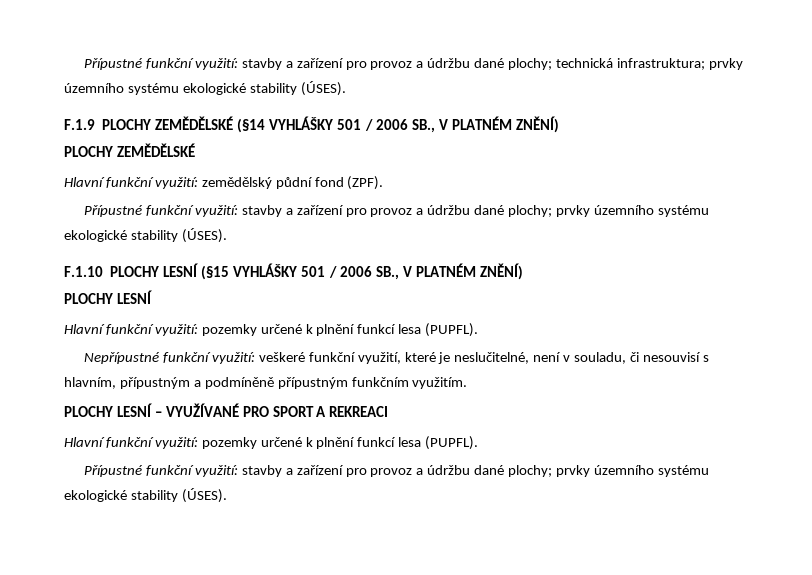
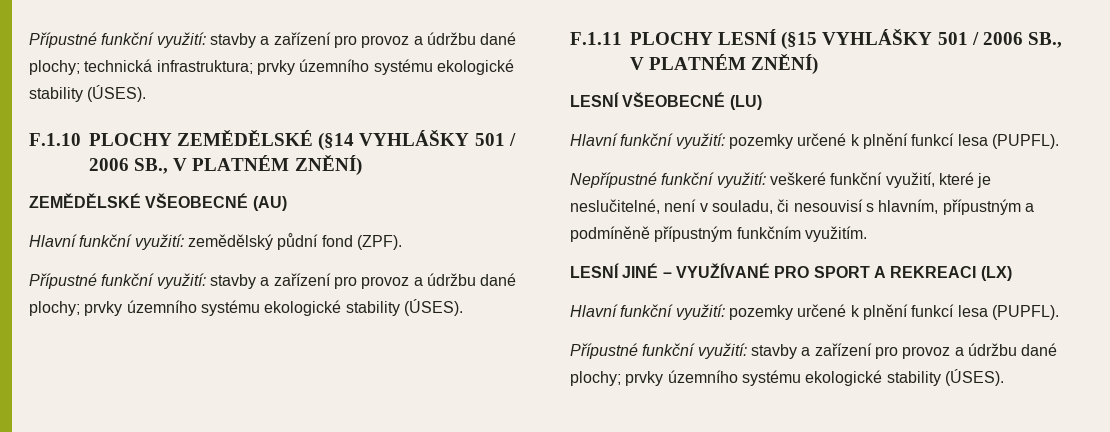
[64,119,95,130] F.1.9 -> [29,133,81,146] F.1.10
[64,143,195,157] PLOCHY ZEMĚDĚLSKÉ -> [29,193,287,211] ZEMĚDĚLSKÉ VŠEOBECNÉ (AU)
[64,266,103,277] F.1.10 -> [570,32,622,45] F.1.11
[64,290,152,304] PLOCHY LESNÍ -> [570,92,762,110] LESNÍ VŠEOBECNÉ (LU)
[64,403,152,417] PLOCHY LESNÍ -> [570,263,659,278] LESNÍ JINÉ
(389, 411) none -> [980,266,1012,281] (LX)

